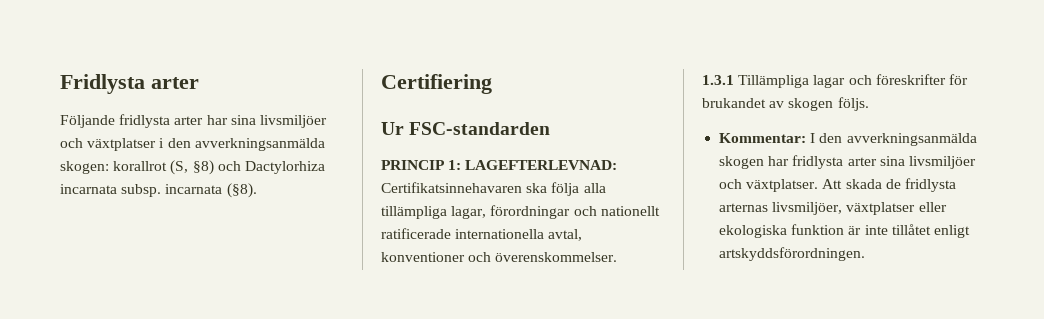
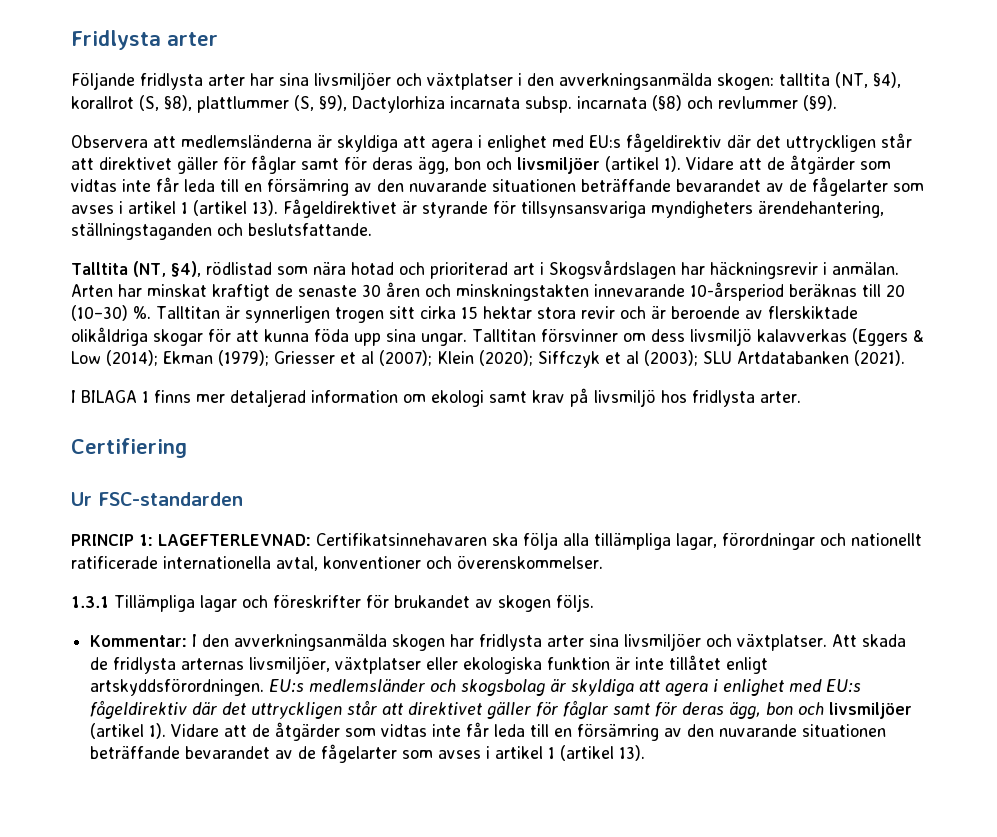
[113,160,325,175] [60,183,257,198] korallrot (S, §8) och Dactylorhiza incarnata subsp. incarnata (§8). -> [779,72,901,88] [71,95,837,113] [71,133,912,152] [71,155,891,174] [71,177,924,196] [71,199,884,218] [71,223,372,240] [71,260,899,279] [71,282,905,301] [71,305,858,323] [71,327,924,346] [71,350,905,368] [71,388,801,407] talltita (NT, §4), korallrot (S, §8), plattlummer (S, §9), Dactylorhiza incarnata subsp. incarnata (§8) och revlummer (§9). // Observera att medlemsländerna är skyldiga att agera i enlighet med EU:s fågeldirektiv där det uttryckligen står att direktivet gäller för fåglar samt för deras ägg, bon och livsmiljöer (artikel 1). Vidare att de åtgärder som vidtas inte får leda till en försämring av den nuvarande situationen beträffande bevarandet av de fågelarter som avses i artikel 1 (artikel 13). Fågeldirektivet är styrande för tillsynsansvariga myndigheters ärendehantering, ställningstaganden och beslutsfattande. // Talltita (NT, §4), rödlistad som nära hotad och prioriterad art i Skogsvårdslagen har häckningsrevir i anmälan. Arten har minskat kraftigt de senaste 30 åren och minskningstakten innevarande 10-årsperiod beräknas till 20 (10–30) %. Talltitan är synnerligen trogen sitt cirka 15 hektar stora revir och är beroende av flerskiktade olikåldriga skogar för att kunna föda upp sina ungar. Talltitan försvinner om dess livsmiljö kalavverkas (Eggers & Low (2014); Ekman (1979); Griesser et al (2007); Klein (2020); Siffczyk et al (2003); SLU Artdatabanken (2021). // I BILAGA 1 finns mer detaljerad information om ekologi samt krav på livsmiljö hos fridlysta arter.
(866, 254) none -> [269,678,862,696] [90,700,913,719] [90,722,887,741] [90,744,646,763] EU:s medlemsländer och skogsbolag är skyldiga att agera i enlighet med EU:s fågeldirektiv där det uttryckligen står att direktivet gäller för fåglar samt för deras ägg, bon och livsmiljöer (artikel 1). Vidare att de åtgärder som vidtas inte får leda till en försämring av den nuvarande situationen beträffande bevarandet av de fågelarter som avses i artikel 1 (artikel 13).

